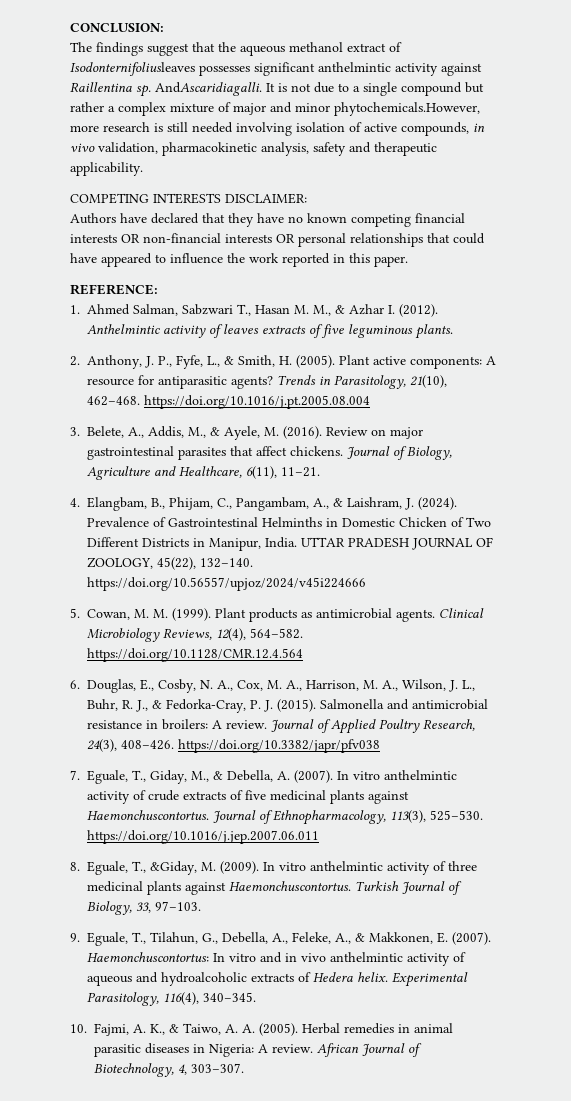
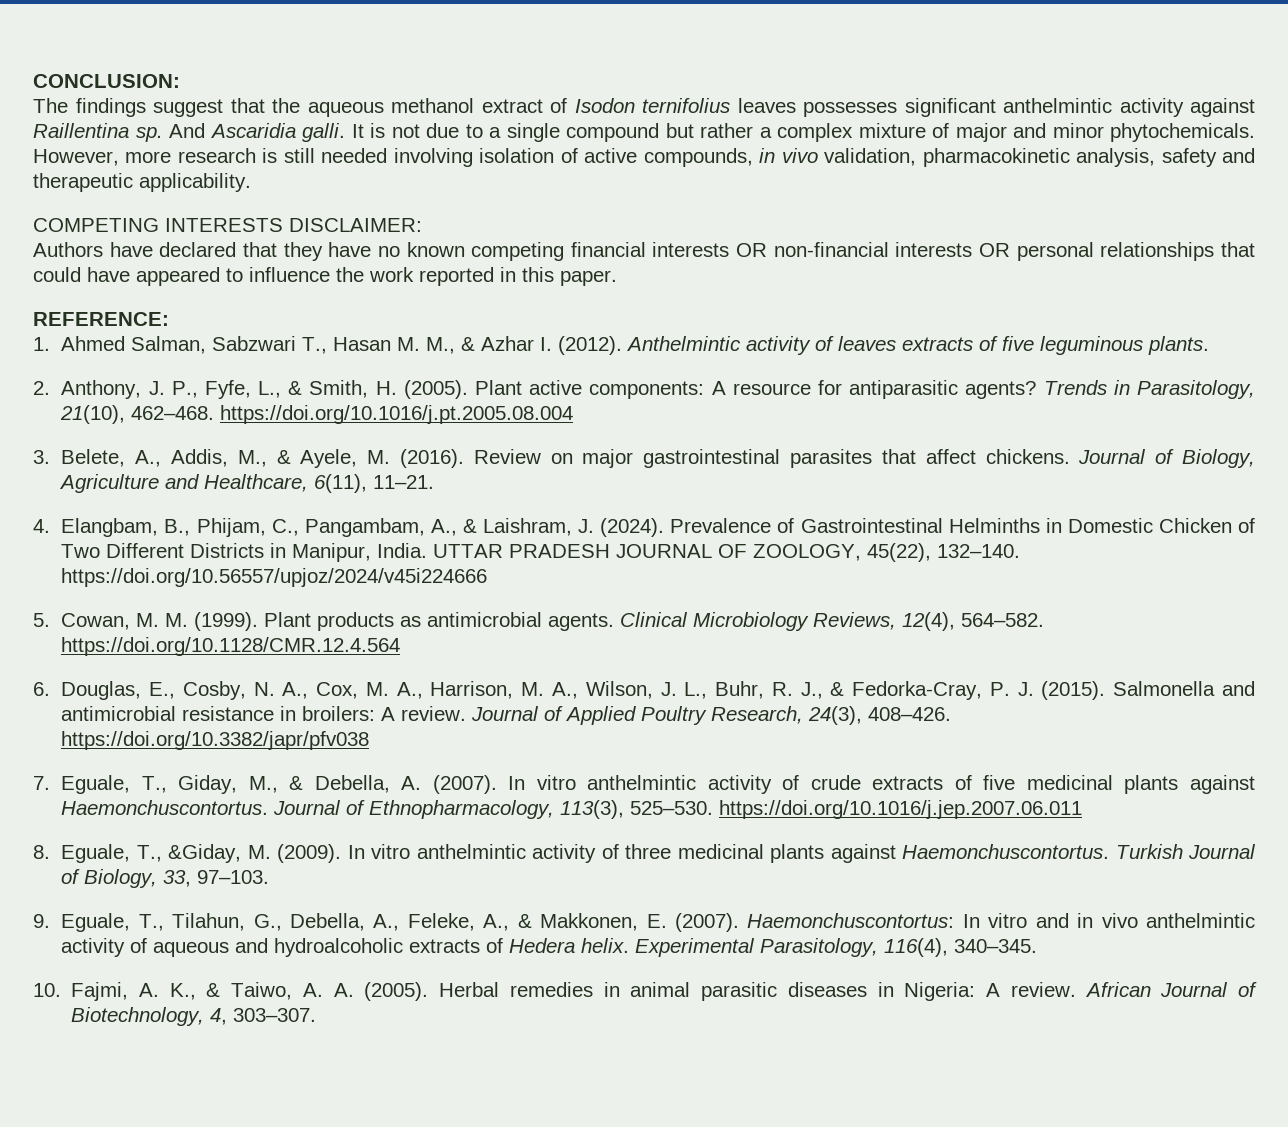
[70,62,195,76] Isodonternifoliusleaves -> [574,98,796,113] Isodon ternifolius leaves
[155,82,262,96] AndAscaridiagalli. -> [169,123,345,142] And Ascaridia galli.
[334,102,480,116] phytochemicals.However, -> [1110,123,1255,142] [33,149,119,166] phytochemicals. However,

